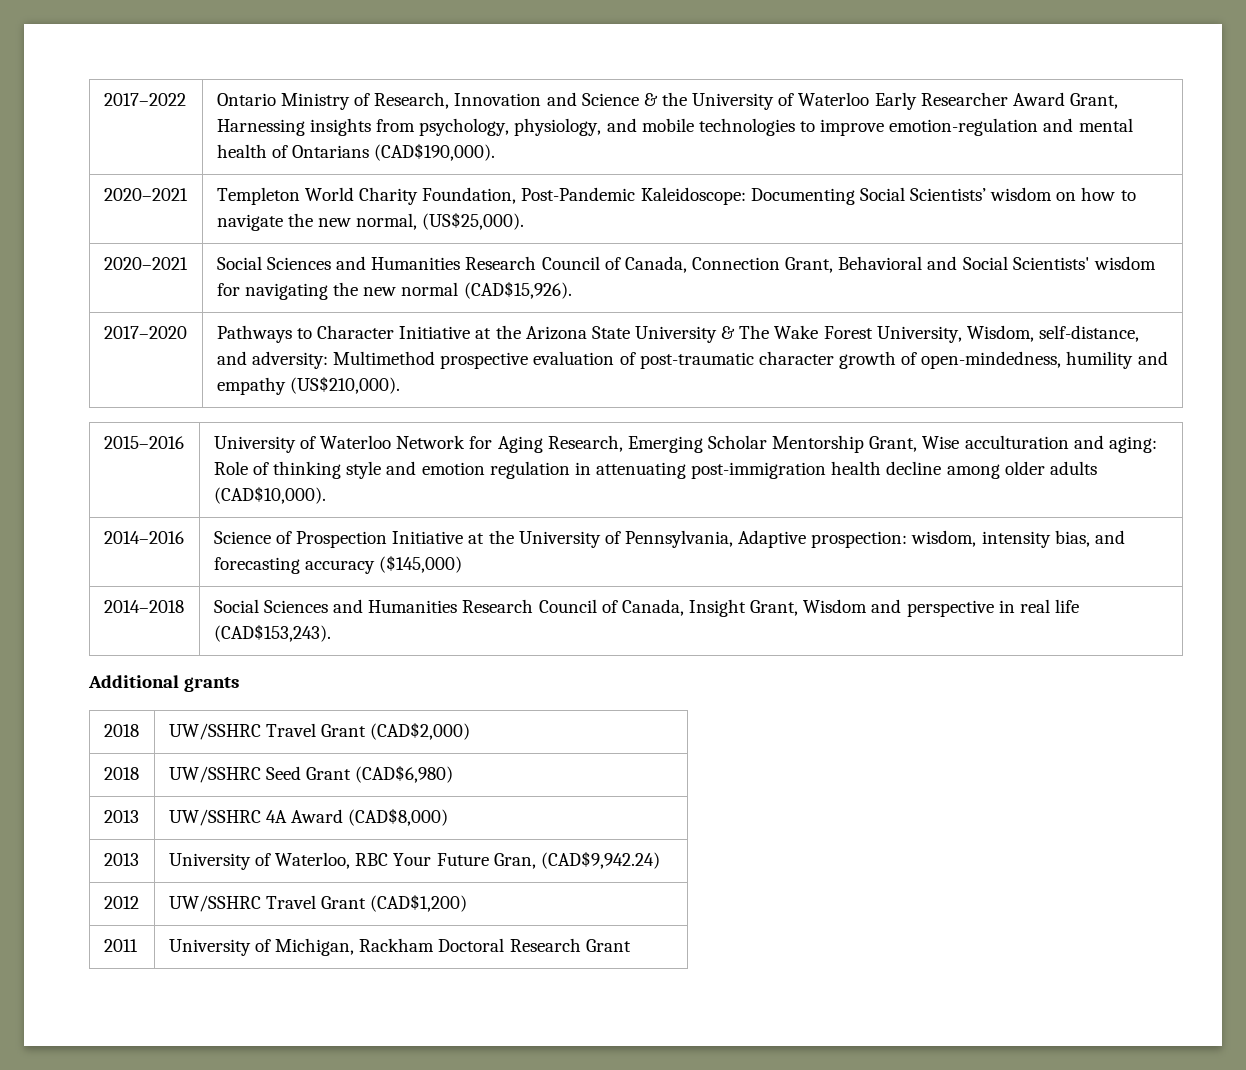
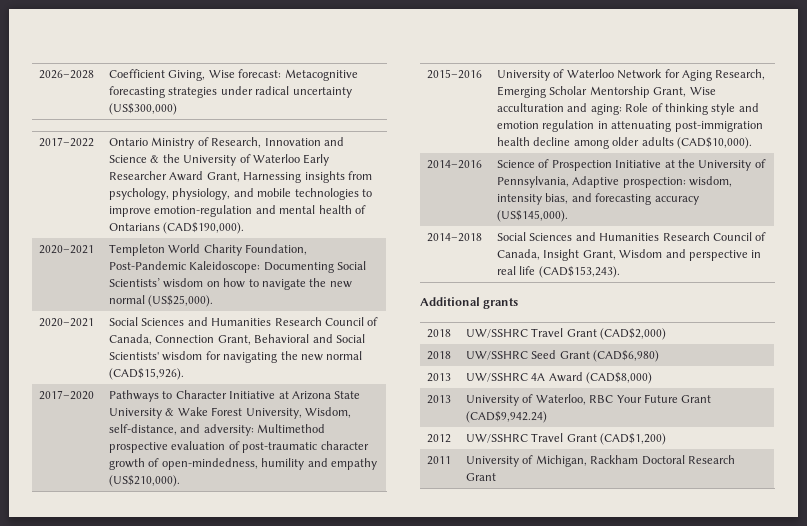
(103, 99) none -> [39,70,95,79] [109,69,358,81] [109,86,352,98] [109,103,178,115] 2026–2028 | Coefficient Giving, Wise forecast: Metacognitive forecasting strategies under radical uncertainty (US$300,000) //
[356,213,418,230] normal, -> [109,295,146,304] normal
[495,325,521,339] the -> (289, 395) none
[739,325,770,339] The -> (175, 412) none
[379,555,463,573] ($145,000) -> [497,210,569,222] (US$145,000).
[493,853,536,869] Gran, -> [681,395,712,403] Grant

